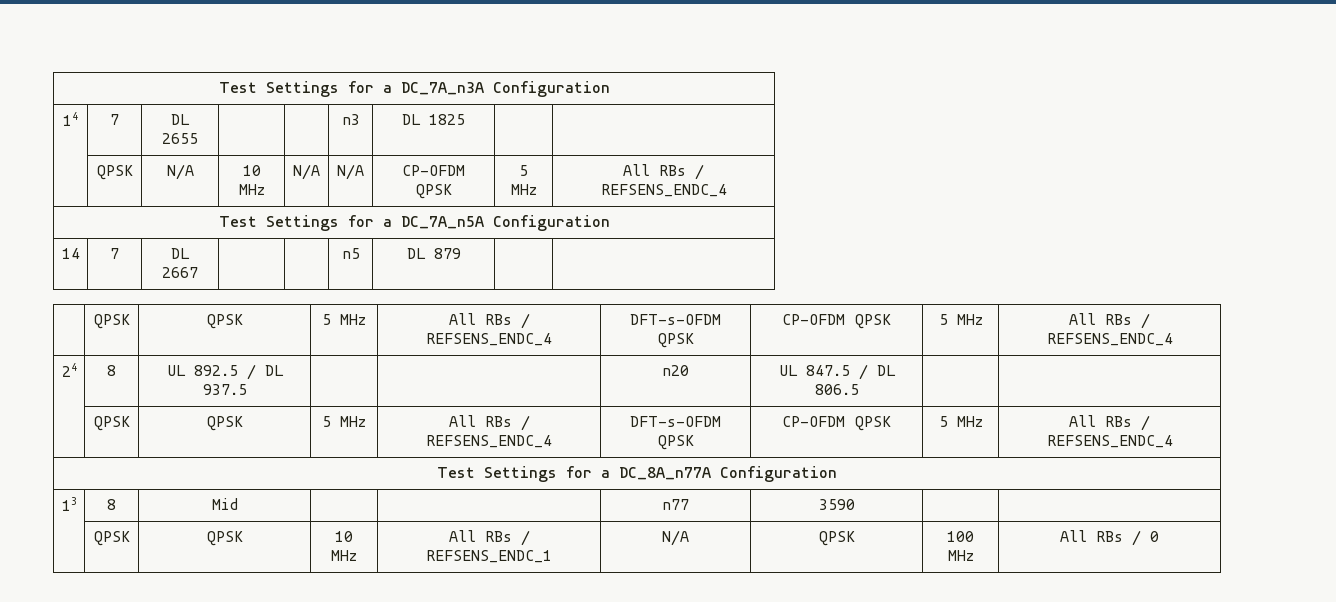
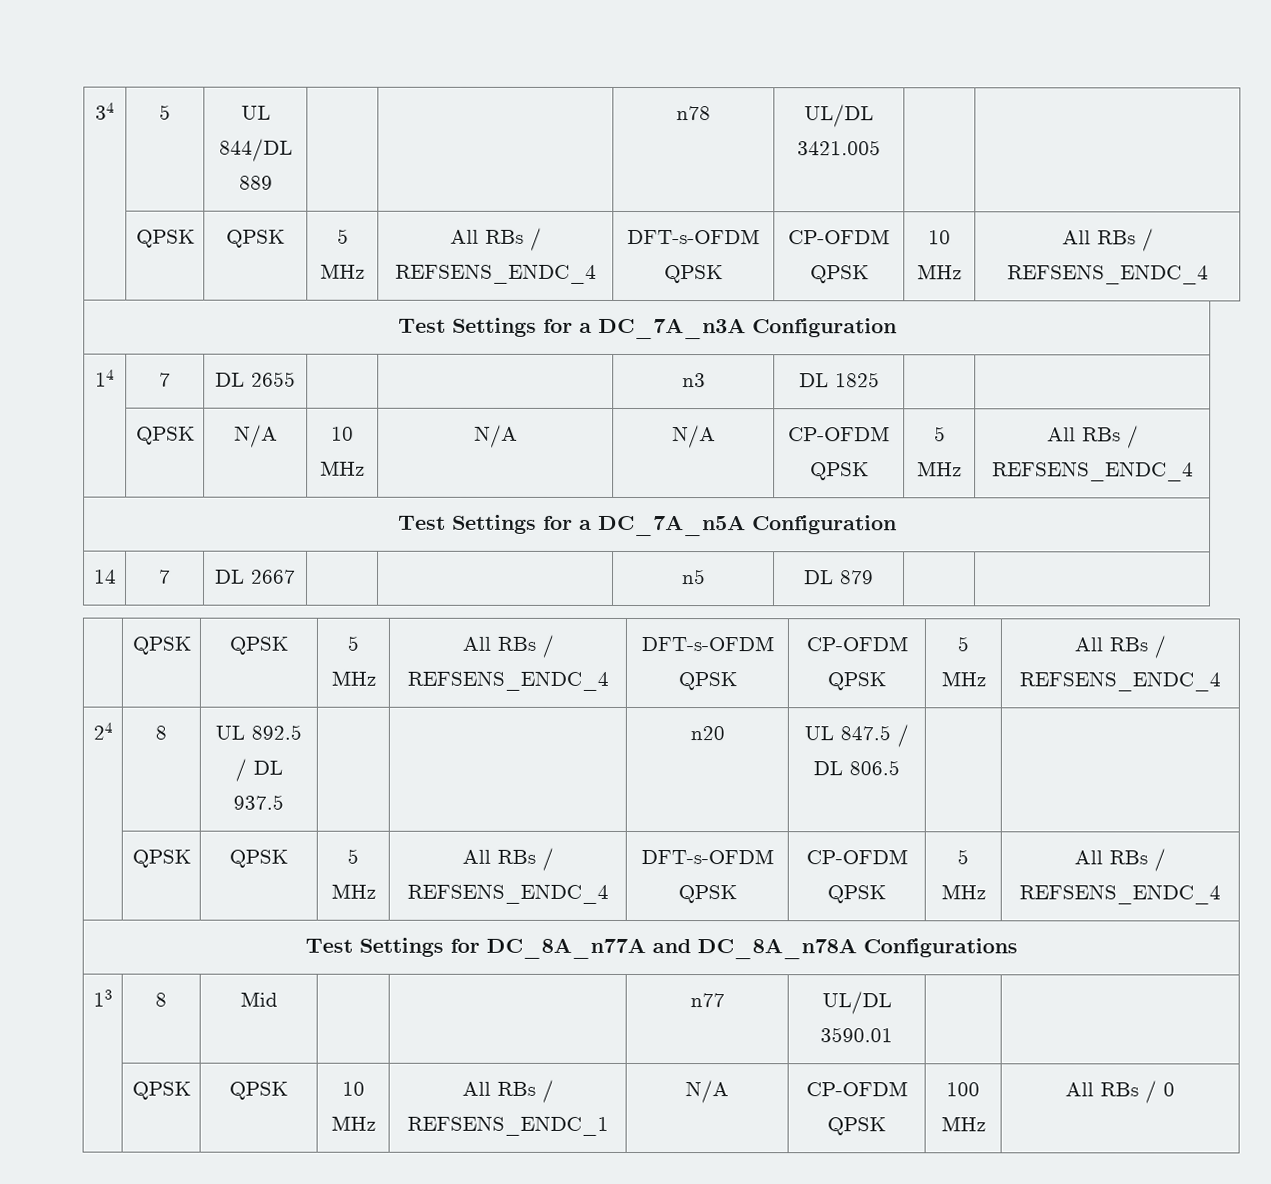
(218, 87) none -> [95,102,115,120] [159,104,171,120] [240,105,271,120] [218,138,293,162] [238,175,273,190] [676,106,711,121] [804,104,874,128] [797,140,881,156] [135,229,195,248] [226,229,285,248] [336,228,349,244] [320,263,365,279] [449,227,542,251] [394,263,597,284] [627,228,760,245] [664,265,723,284] [788,229,890,245] [809,265,869,284] [928,230,951,245] [917,264,962,280] [1061,228,1154,252] [1006,264,1209,285] 34 | 5 | UL 844/DL 889 | | | n78 | UL/DL 3421.005 | | // | QPSK | QPSK | 5 MHz | All RBs / REFSENS_ENDC_4 | DFT-s-OFDM QPSK | CP-OFDM QPSK | 10 MHz | All RBs / REFSENS_ENDC_4 //
[601,466,837,482] a DC_8A_n77A Configuration -> [485,937,1018,960] DC_8A_n77A and DC_8A_n78A Configurations
[818,499,855,510] 3590 -> [821,991,892,1015] [820,1027,893,1043] UL/DL 3590.01
(689, 538) none -> [805,1081,908,1097] CP-OFDM

